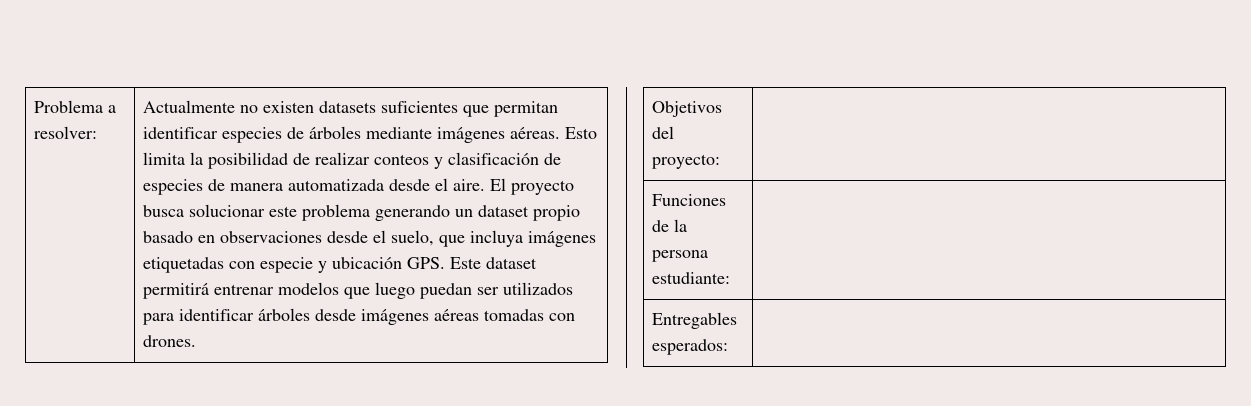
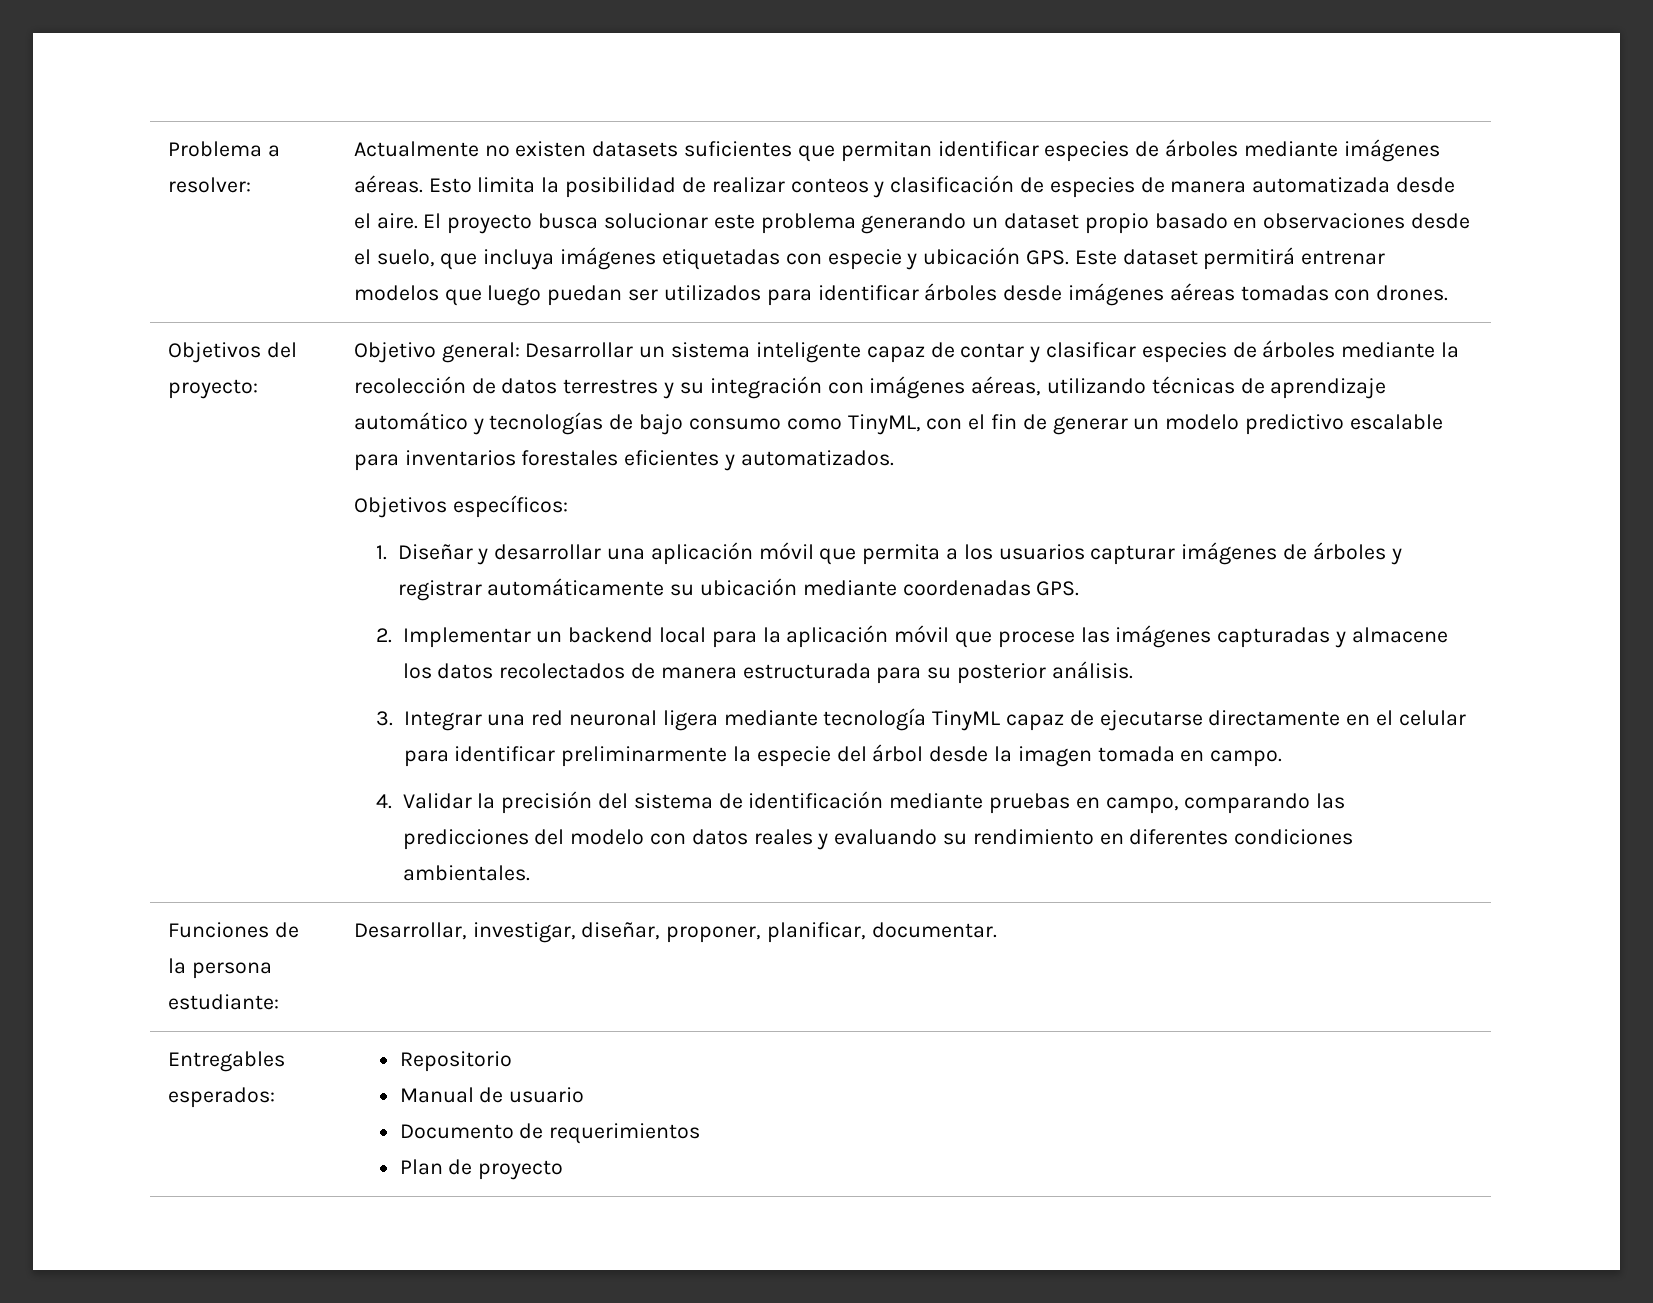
(720, 161) none -> [353,340,1459,363] [353,376,1387,399] [353,412,1443,435] [353,450,894,471] [353,495,568,518] [375,542,1402,565] [397,578,1080,601] [375,625,1448,648] [402,661,1133,684] [375,708,1466,731] [403,744,1283,767] [375,791,1346,814] [402,829,1354,850] [402,865,530,881] Objetivo general: Desarrollar un sistema inteligente capaz de contar y clasificar especies de árboles mediante la recolección de datos terrestres y su integración con imágenes aéreas, utilizando técnicas de aprendizaje automático y tecnologías de bajo consumo como TinyML, con el fin de generar un modelo predictivo escalable para inventarios forestales eficientes y automatizados. // Objetivos específicos: // 1. Diseñar y desarrollar una aplicación móvil que permita a los usuarios capturar imágenes de árboles y registrar automáticamente su ubicación mediante coordenadas GPS. // 2. Implementar un backend local para la aplicación móvil que procese las imágenes capturadas y almacene los datos recolectados de manera estructurada para su posterior análisis. // 3. Integrar una red neuronal ligera mediante tecnología TinyML capaz de ejecutarse directamente en el celular para identificar preliminarmente la especie del árbol desde la imagen tomada en campo. // 4. Validar la precisión del sistema de identificación mediante pruebas en campo, comparando las predicciones del modelo con datos reales y evaluando su rendimiento en diferentes condiciones ambientales.
[651,312,737,329] [651,339,728,355] // Entregables esperados: | -> [353,922,997,943] [167,1051,285,1072] [167,1087,275,1108] [399,1051,512,1072] [399,1087,585,1103] [399,1123,701,1144] [399,1159,564,1180] Desarrollar, investigar, diseñar, proponer, planificar, documentar. // Entregables esperados: | Repositorio // Manual de usuario // Documento de requerimientos // Plan de proyecto

